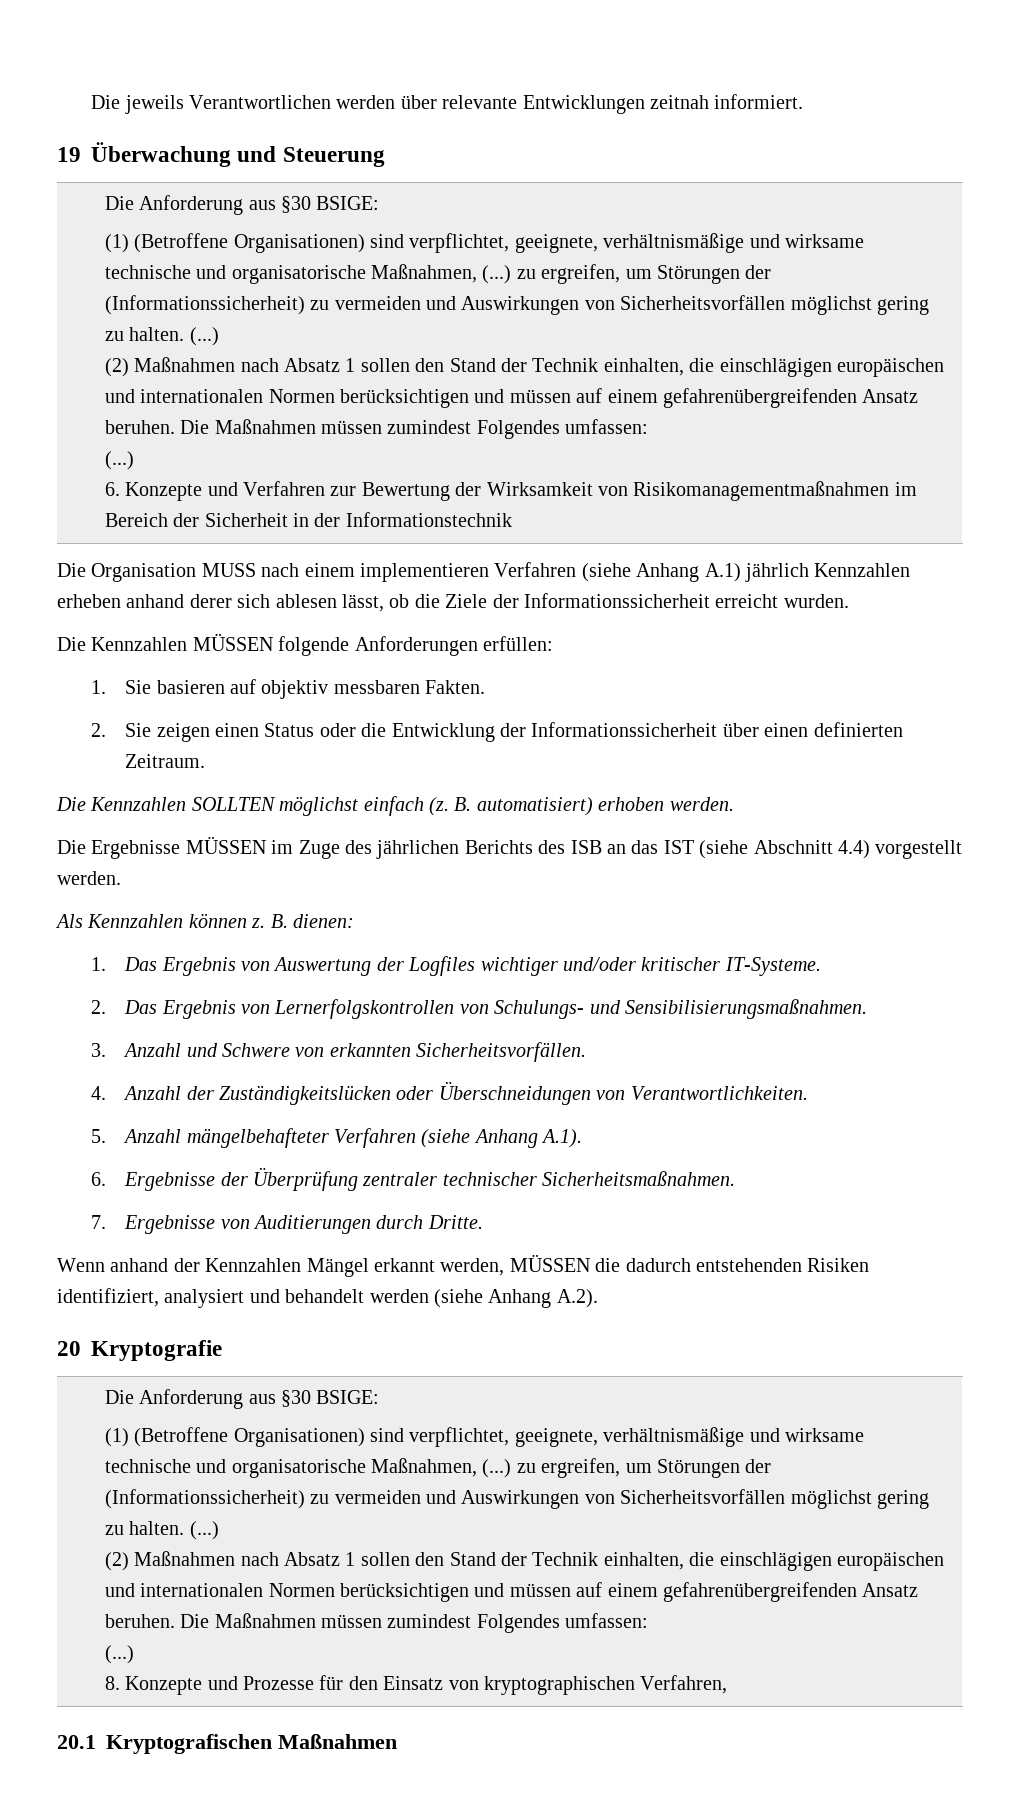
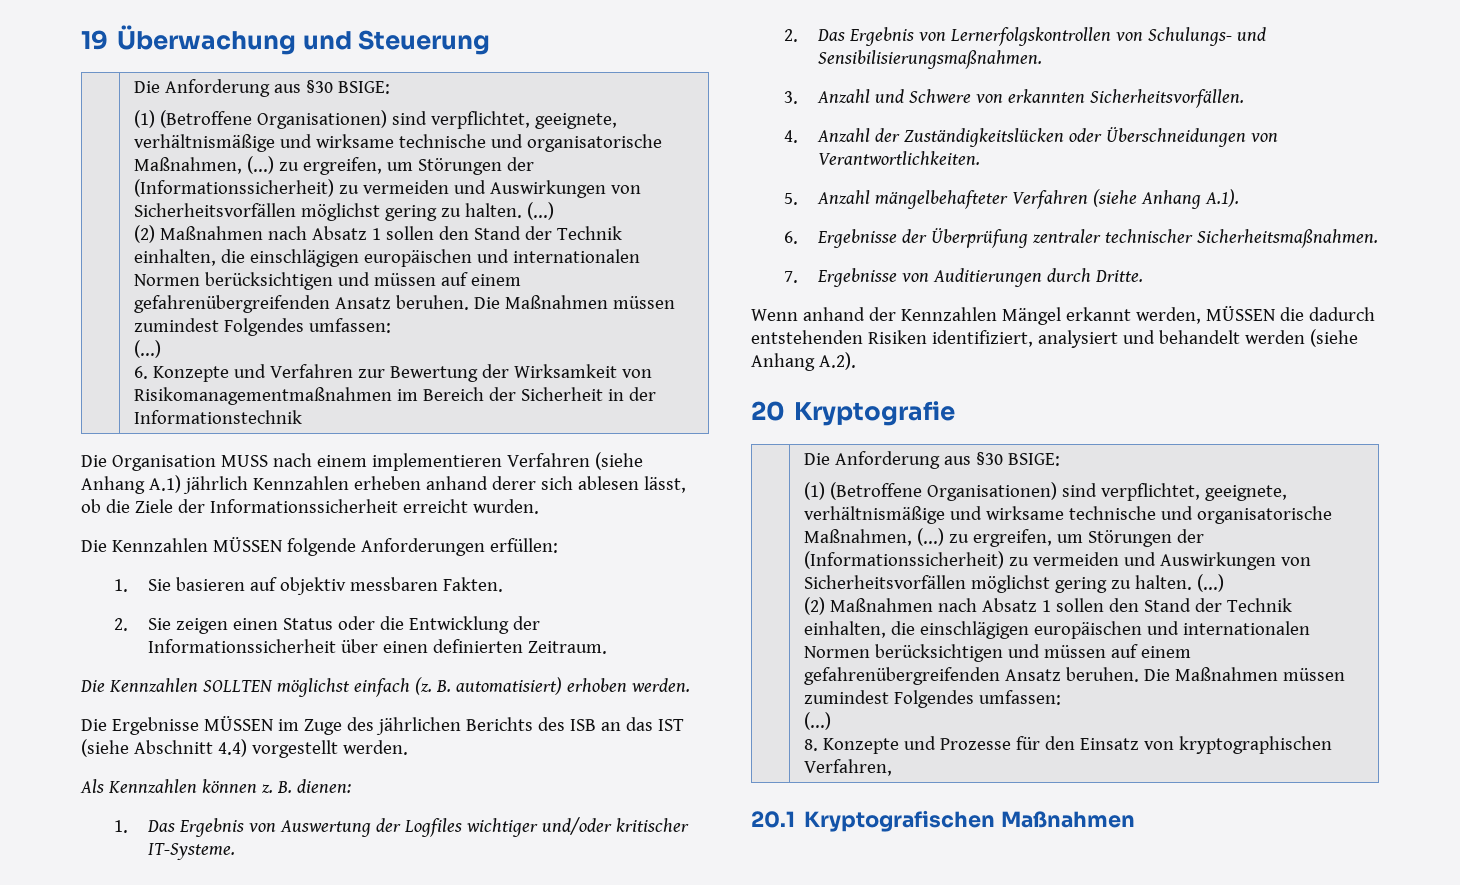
[91,94,804,114] Die jeweils Verantwortlichen werden über relevante Entwicklungen zeitnah informiert. // -> (81, 40) none

